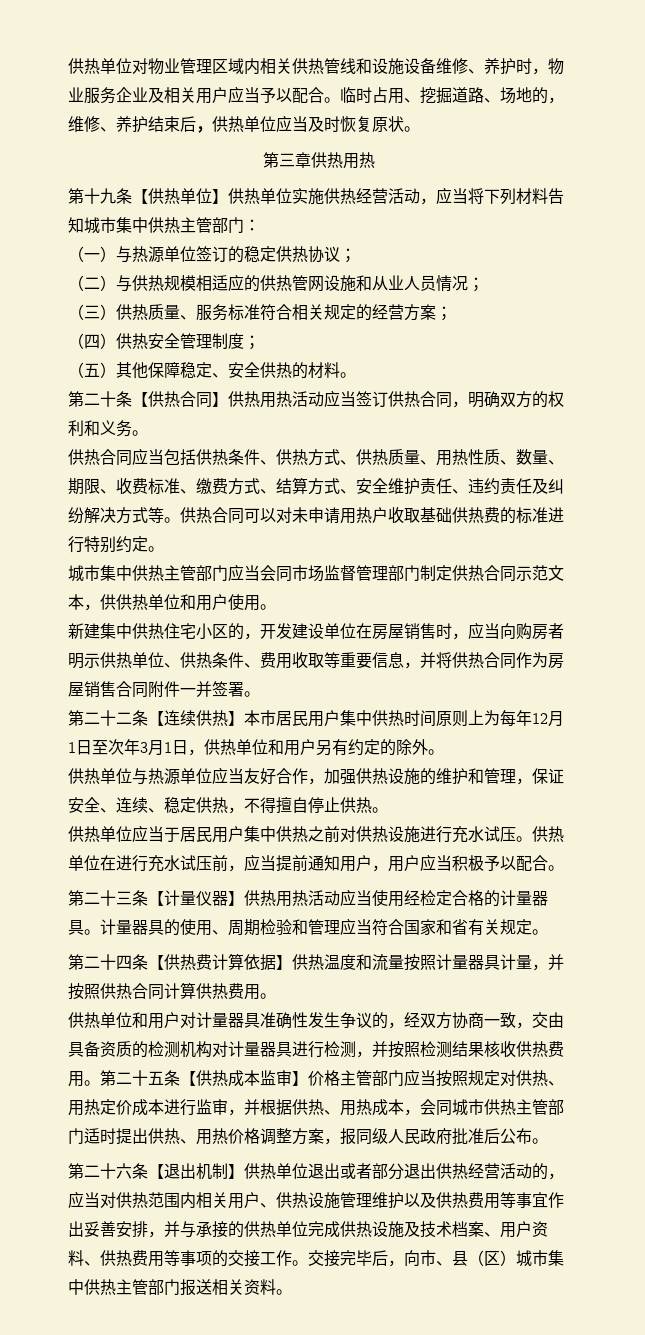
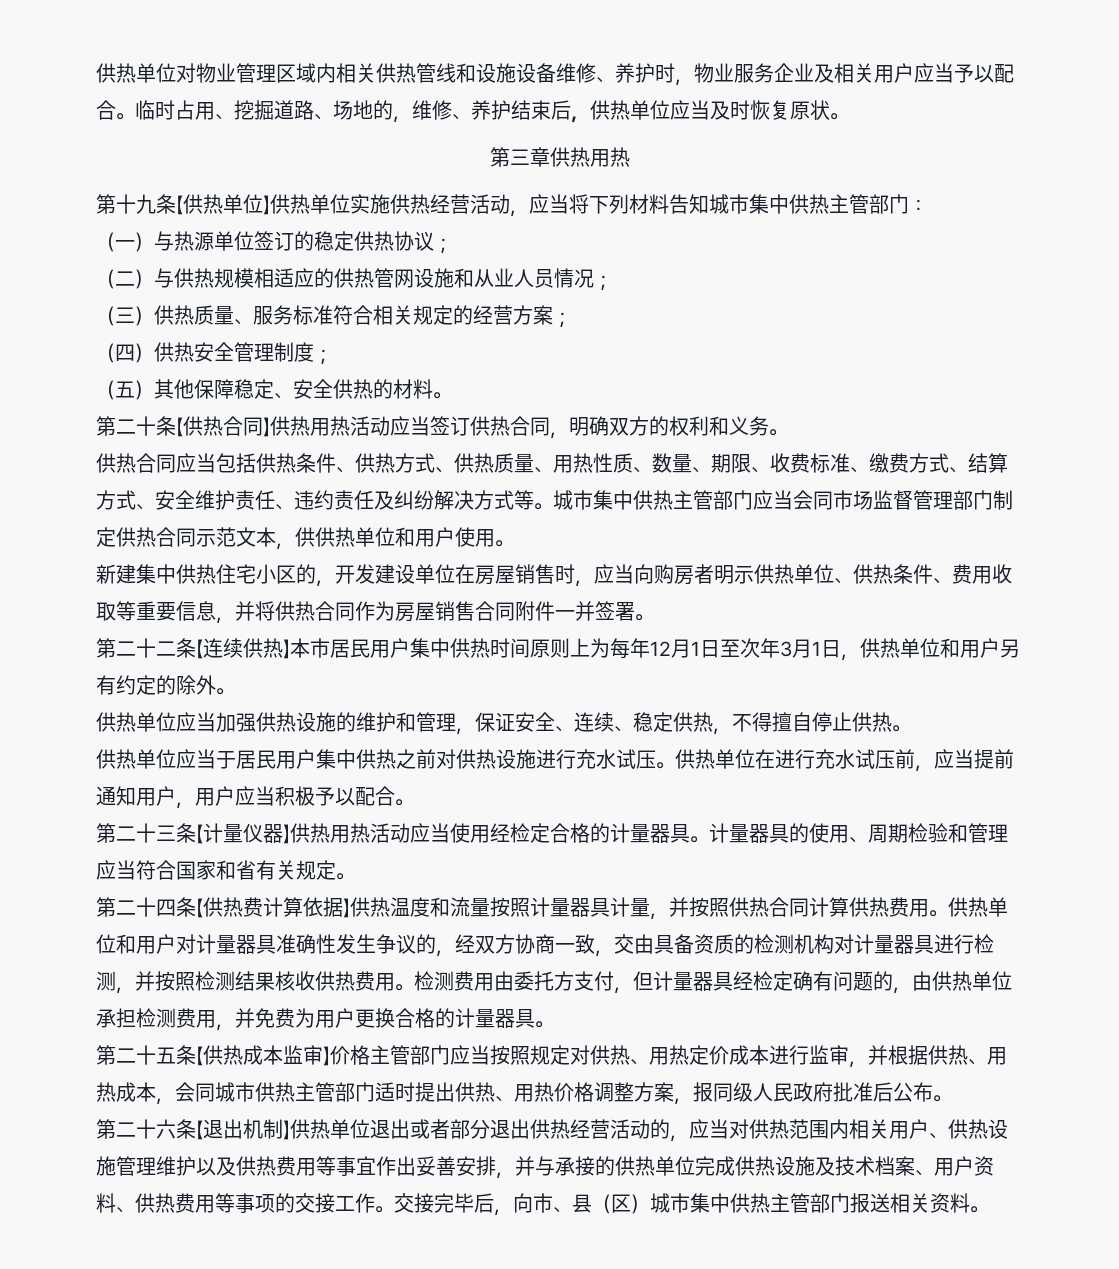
[180,507,564,524] [68,536,164,553] 供热合同可以对未申请用热户收取基础供热费的标准进行特别约定。 // -> (553, 506) none
[132,767,324,785] 与热源单位应当友好合作， -> [176,712,216,732] 应当
(276, 996) // -> (948, 913) none
(100, 1083) none -> [414,971,1012,994] [96,1008,554,1031] 检测费用由委托方支付，但计量器具经检定确有问题的，由供热单位承担检测费用，并免费为用户更换合格的计量器具。 //

